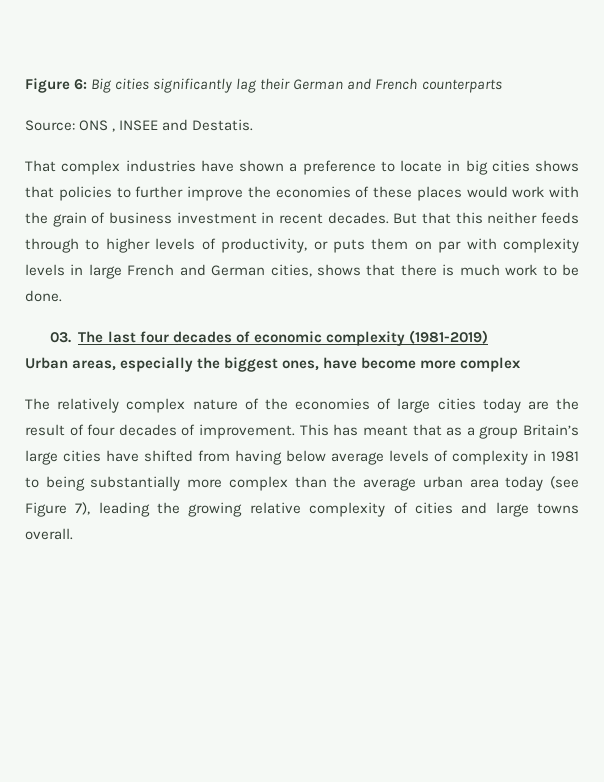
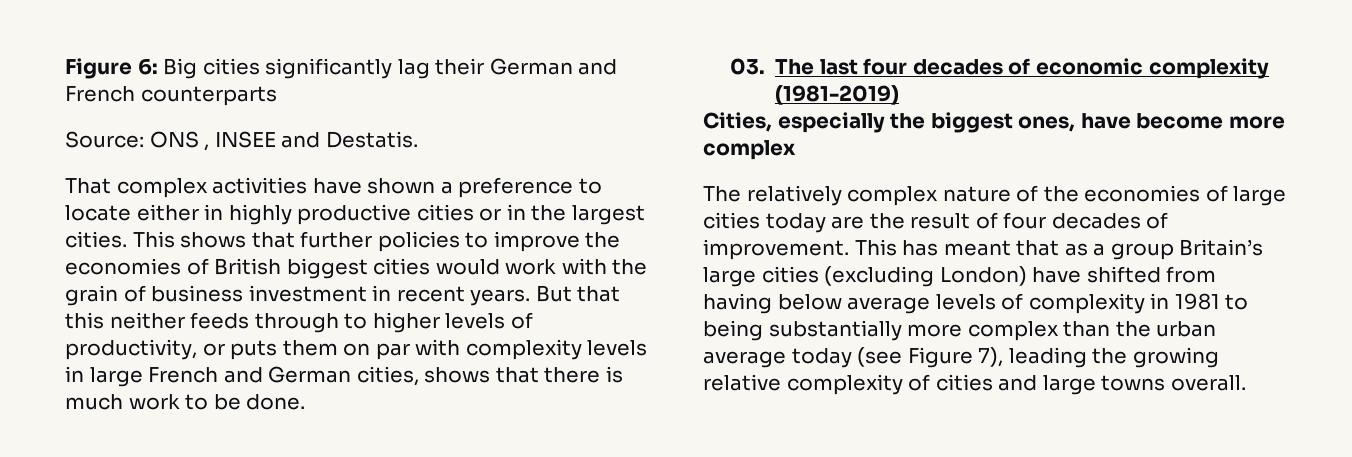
[125,160,196,172] industries -> [212,177,308,194] activities
[447,160,579,175] [25,186,54,198] in big cities shows that -> [136,204,645,225] [65,231,373,248] either in highly productive cities or in the largest cities. This shows that further
[135,186,184,198] further -> (489, 240) none
[373,186,462,201] these places -> [214,258,431,279] British biggest cities
[327,212,389,224] decades. -> [470,289,531,306] years.
[25,357,117,371] Urban areas, -> [703,112,772,132] Cities,
(101, 456) none -> [824,266,1027,287] (excluding London)
[363,476,499,491] average urban area -> [1156,321,1217,337] [703,351,786,368] urban average

